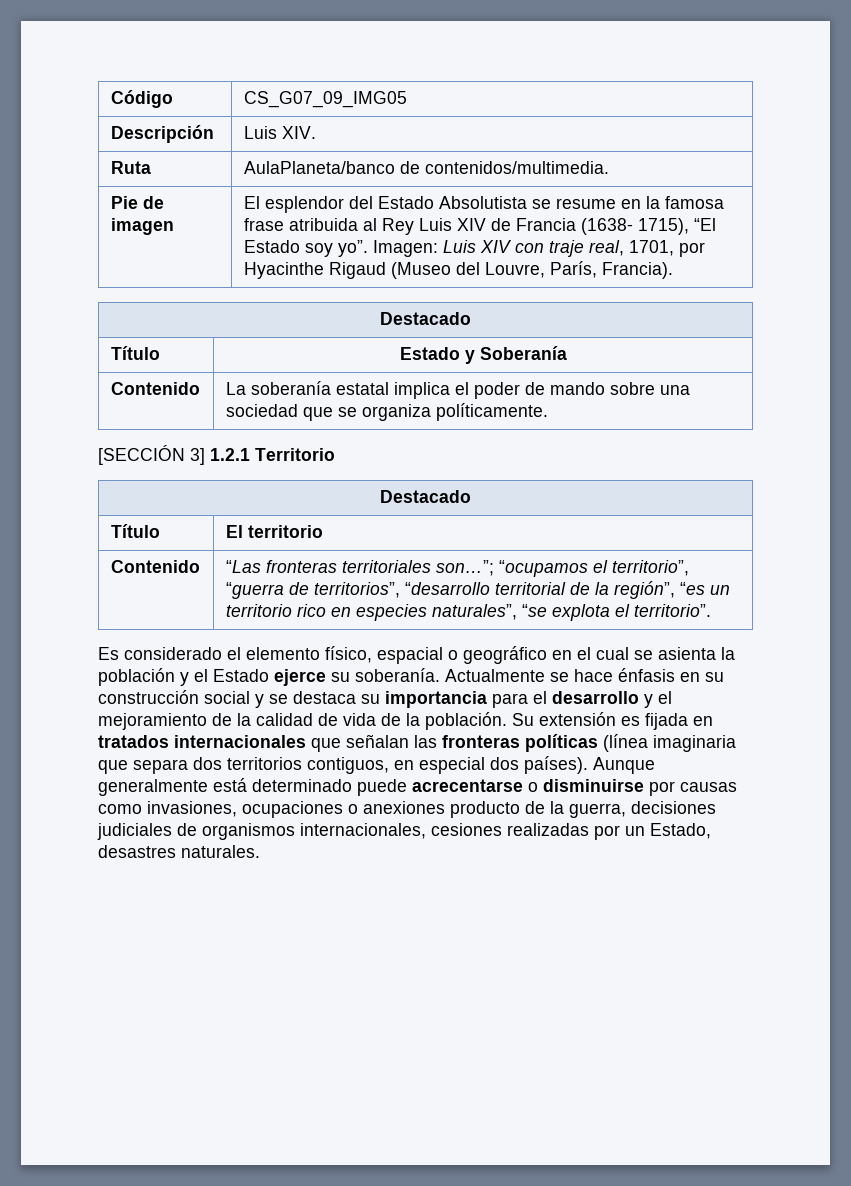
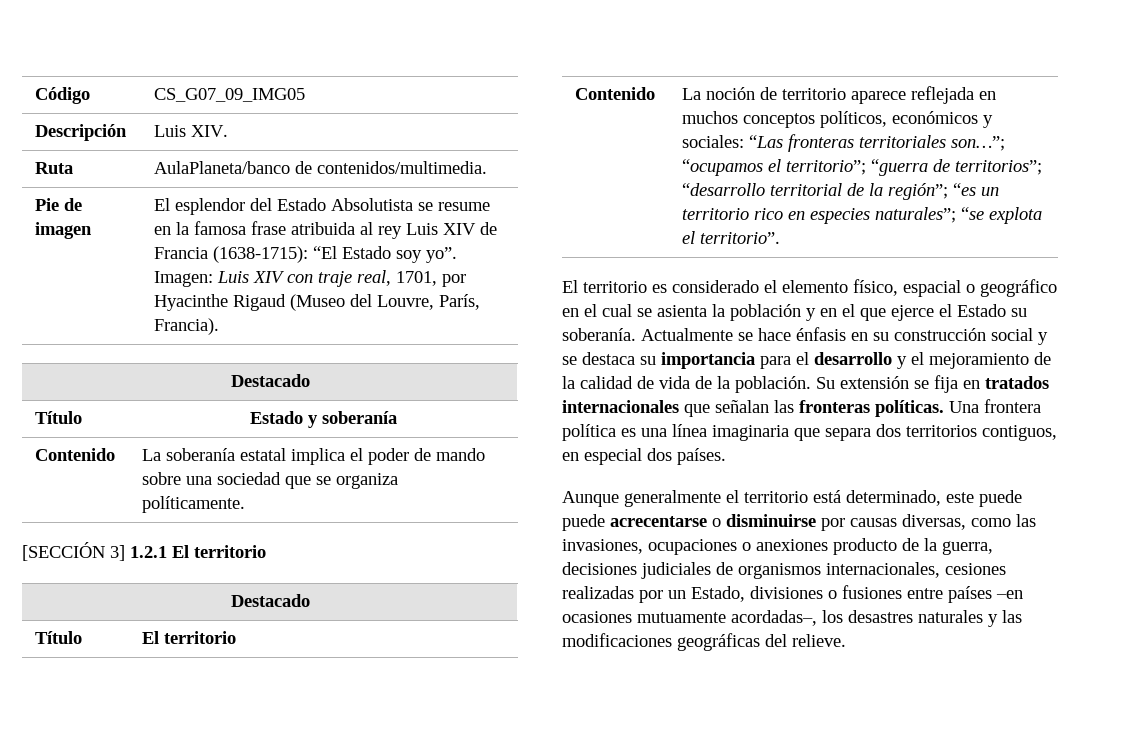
[381,218,414,235] Rey -> [378,226,403,239] rey
[580,218,689,235] (1638- 1715), -> [213,246,309,263] (1638-1715):
[479,346,567,360] Soberanía -> [322,411,398,424] soberanía
[255,448,335,461] Territorio -> [172,545,266,558] El territorio
(200, 566) none -> [682,86,997,104] [682,111,994,128] [682,135,745,148] La noción de territorio aparece reflejada en muchos conceptos políticos, económicos y sociales:
[611,560,689,576] territorio”, -> [786,160,867,175] territorio”;
[313,582,400,598] territorios”, -> [955,160,1043,175] territorios”;
[613,581,675,599] región”, -> [888,183,949,200] región”;
[431,604,517,620] naturales”, -> [875,207,957,223] naturales”;
[98,647,119,660] Es -> [562,280,667,293] El territorio es
(189, 679) none -> [820,304,934,321] en el que ejerce
[274,669,326,686] ejerce -> (1006, 310) none
[621,713,688,730] es fijada -> [914,375,958,393] se fija
[525,734,648,752] políticas (línea -> [875,399,1041,417] [562,424,707,441] políticas. Una frontera política es una línea
[524,756,588,774] países). -> [677,448,726,465] países. //
[213,778,352,792] está determinado -> [726,490,1022,507] el territorio está determinado, este puede
[98,804,142,814] como -> [902,514,1036,530] diversas, como las
[98,845,260,858] desastres naturales. -> [750,585,1023,603] [562,610,1022,627] [562,633,846,651] divisiones o fusiones entre países –en ocasiones mutuamente acordadas–, los desastres naturales y las modificaciones geográficas del relieve.

